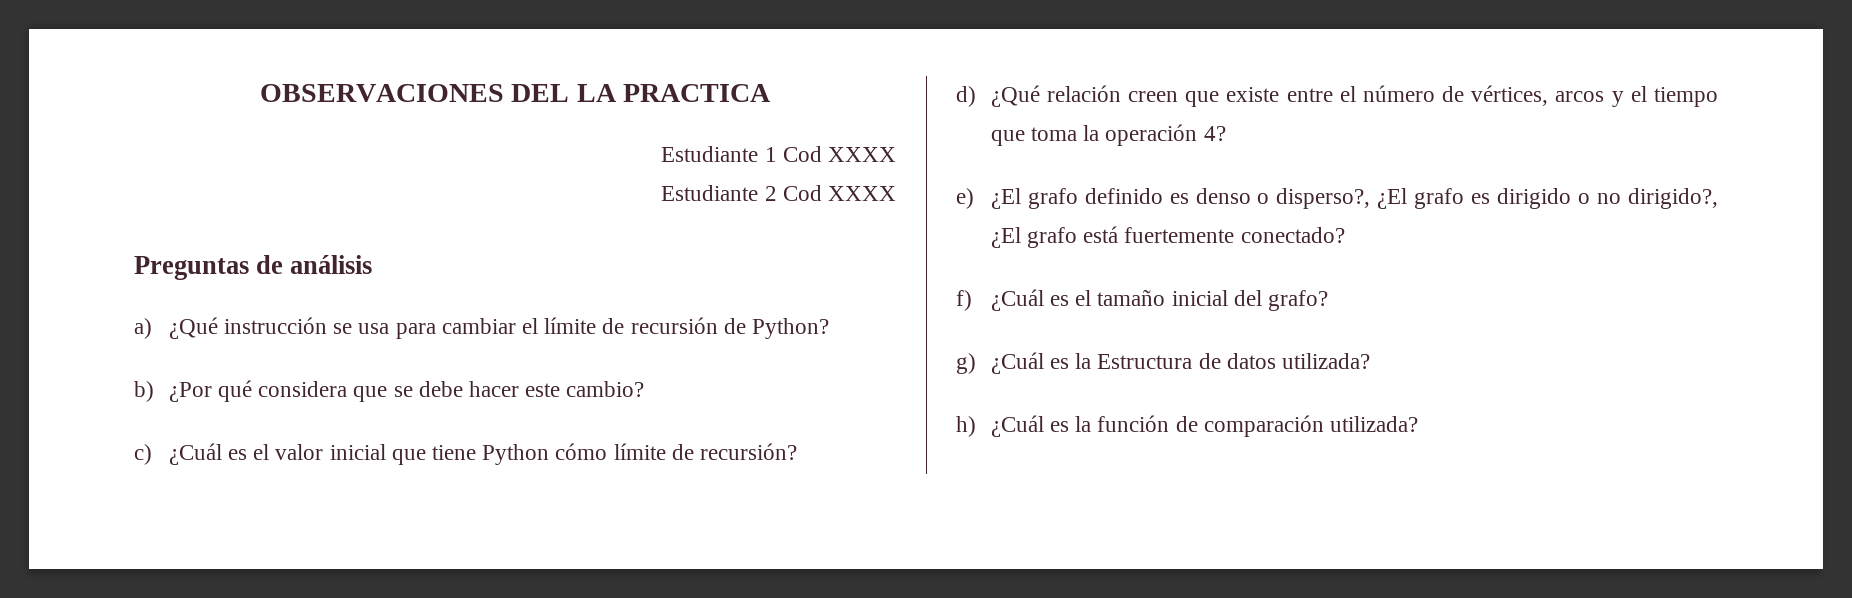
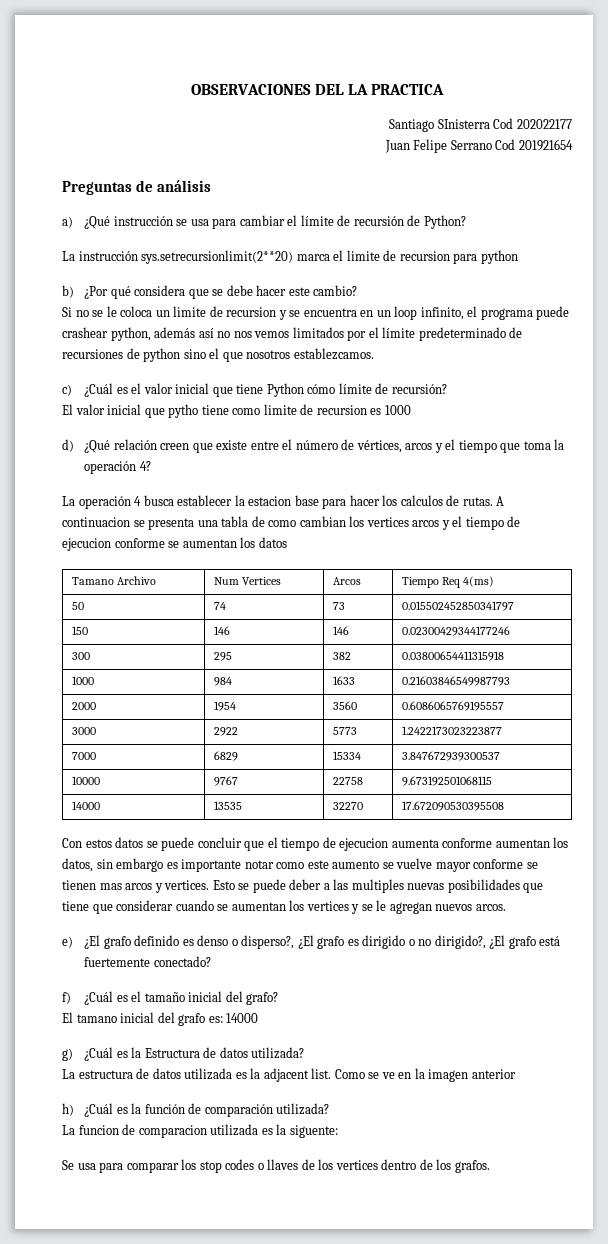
[661,146,897,162] [661,185,897,201] Estudiante 1 Cod XXXX // Estudiante 2 Cod XXXX -> [389,118,572,132] [384,139,573,153] Santiago SInisterra Cod 202022177 // Juan Felipe Serrano Cod 201921654
(830, 328) none -> [62,250,518,264] // La instrucción sys.setrecursionlimit(2**20) marca el limite de recursion para python
(645, 389) none -> [62,306,570,320] [62,327,523,341] [62,348,374,362] // Si no se le coloca un limite de recursion y se encuentra en un loop infinito, el programa puede crashear python, además así no nos vemos limitados por el límite predeterminado de recursiones de python sino el que nosotros establezcamos.
(798, 451) none -> [62,404,411,418] // El valor inicial que pytho tiene como limite de recursion es 1000
(1226, 133) none -> [62,495,505,509] [62,516,521,530] [62,537,287,551] [71,576,156,585] [213,577,281,585] [332,577,361,585] [401,576,494,588] [71,602,84,610] [213,602,226,610] [332,602,345,610] [401,601,514,611] [71,626,88,635] [213,626,230,635] [332,626,349,635] [401,626,510,636] [71,652,90,660] [213,652,232,661] [332,652,351,660] [401,651,504,661] [71,676,94,685] [213,677,232,686] [332,676,355,685] [401,676,510,686] [71,702,96,710] [213,701,236,711] [332,701,357,710] [401,701,504,711] [71,727,96,735] [213,727,238,736] [332,727,357,735] [401,726,502,735] [71,752,96,760] [213,751,238,761] [332,751,361,760] [401,751,500,761] [71,776,100,785] [213,776,238,786] [332,777,363,785] [401,776,492,786] [71,801,100,810] [213,801,242,810] [332,802,363,810] [401,801,504,811] [62,837,569,851] [62,858,538,872] [62,879,544,893] [62,900,506,914] // La operación 4 busca establecer la estacion base para hacer los calculos de rutas. A continuacion se presenta una tabla de como cambian los vertices arcos y el tiempo de ejecucion conforme se aumentan los datos // Tamano Archivo | Num Vertices | Arcos | Tiempo Req 4(ms) // 50 | 74 | 73 | 0.015502452850341797 // 150 | 146 | 146 | 0.02300429344177246 // 300 | 295 | 382 | 0.03800654411315918 // 1000 | 984 | 1633 | 0.21603846549987793 // 2000 | 1954 | 3560 | 0.6086065769195557 // 3000 | 2922 | 5773 | 1.2422173023223877 // 7000 | 6829 | 15334 | 3.847672939300537 // 10000 | 9767 | 22758 | 9.673192501068115 // 14000 | 13535 | 32270 | 17.672090530395508 // Con estos datos se puede concluir que el tiempo de ejecucion aumenta conforme aumentan los datos, sin embargo es importante notar como este aumento se vuelve mayor conforme se tienen mas arcos y vertices. Esto se puede deber a las multiples nuevas posibilidades que tiene que considerar cuando se aumentan los vertices y se le agregan nuevos arcos.
(1329, 300) none -> [62,1012,259,1026] // El tamano inicial del grafo es: 14000
(1371, 361) none -> [62,1068,516,1082] // La estructura de datos utilizada es la adjacent list. Como se ve en la imagen anterior
(1419, 424) none -> [62,1124,338,1138] [62,1159,490,1173] // La funcion de comparacion utilizada es la siguente: // Se usa para comparar los stop codes o llaves de los vertices dentro de los grafos.

